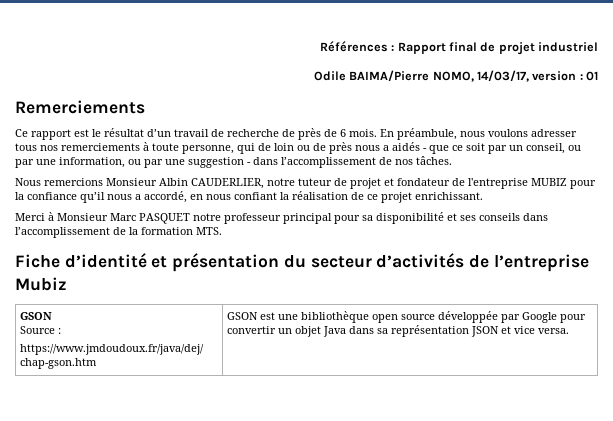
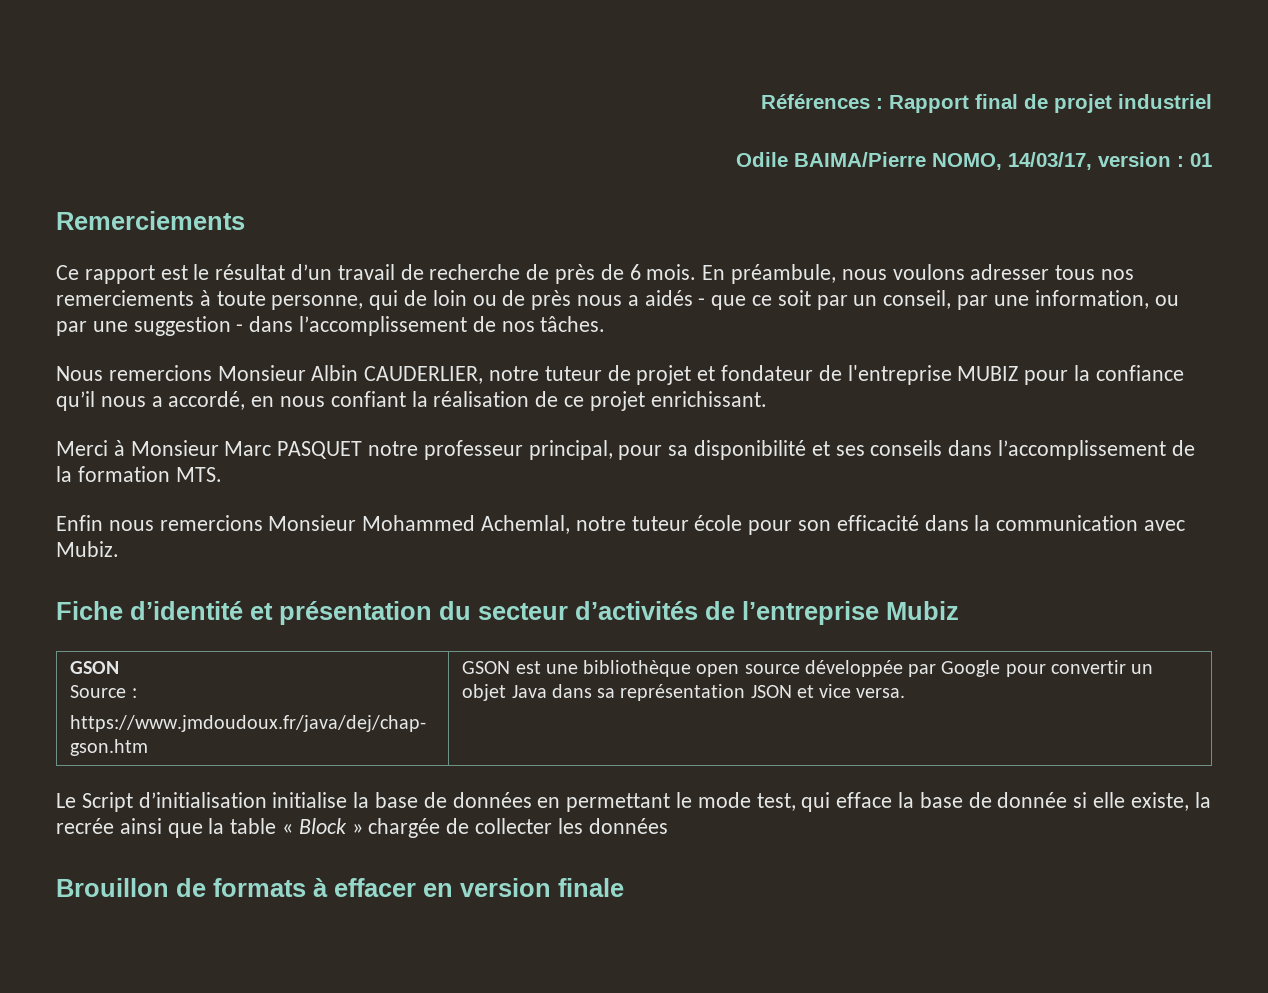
[568,145,581,151] ou -> (952, 299) none
[283,213,332,224] principal -> [528,440,613,460] principal,
(222, 231) none -> [56,515,1186,535] [56,541,119,557] // Enfin nous remercions Monsieur Mohammed Achemlal, notre tuteur école pour son efficacité dans la communication avec Mubiz.
(569, 331) none -> [56,792,1211,812] [56,818,668,838] [56,878,624,897] // Le Script d’initialisation initialise la base de données en permettant le mode test, qui efface la base de donnée si elle existe, la recrée ainsi que la table « Block » chargée de collecter les données // Brouillon de formats à effacer en version finale

